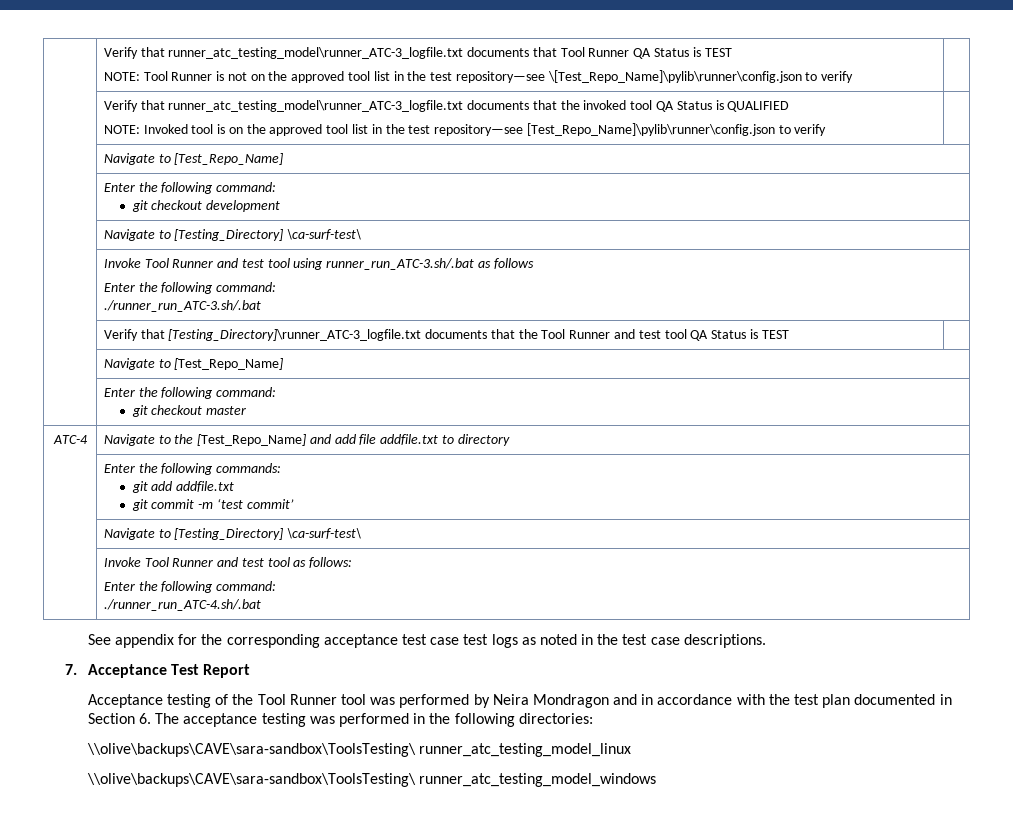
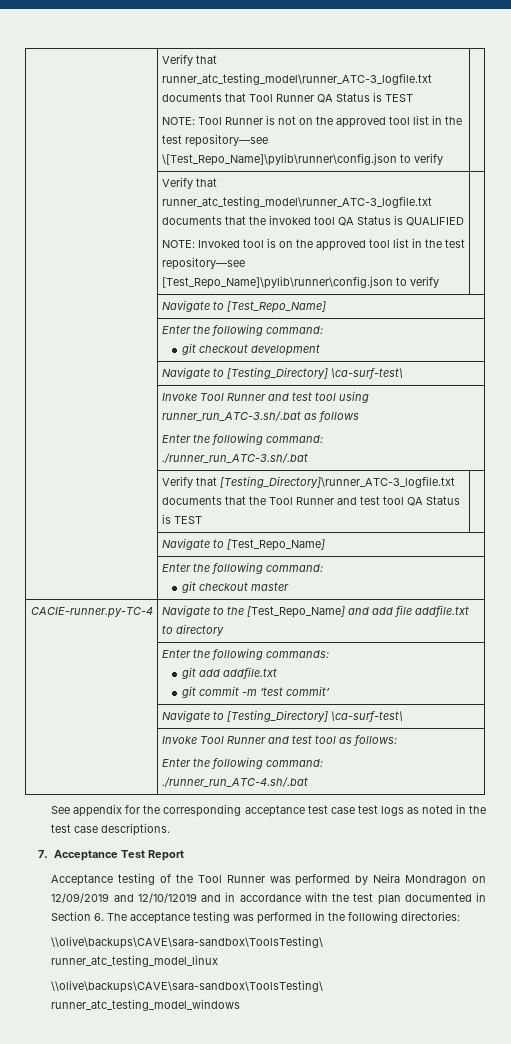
[52,435,88,444] ATC-4 -> [30,607,153,618] CACIE-runner.py-TC-4
[340,694,366,705] tool -> (265, 879) none
(609, 701) none -> [471,876,486,883] [51,893,197,903] on 12/09/2019 and 12/10/12019

